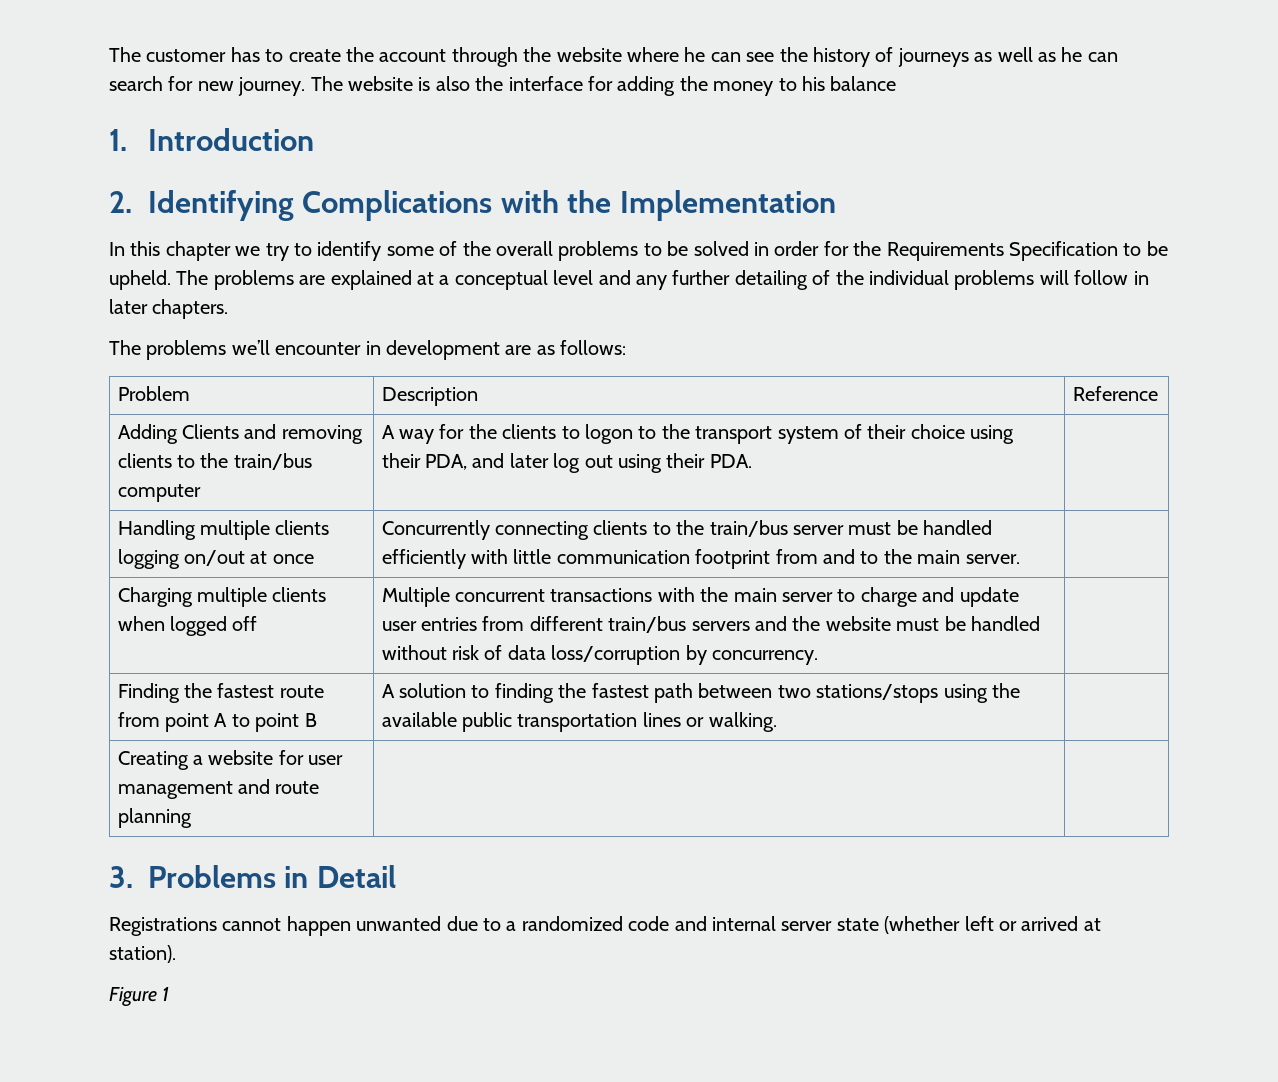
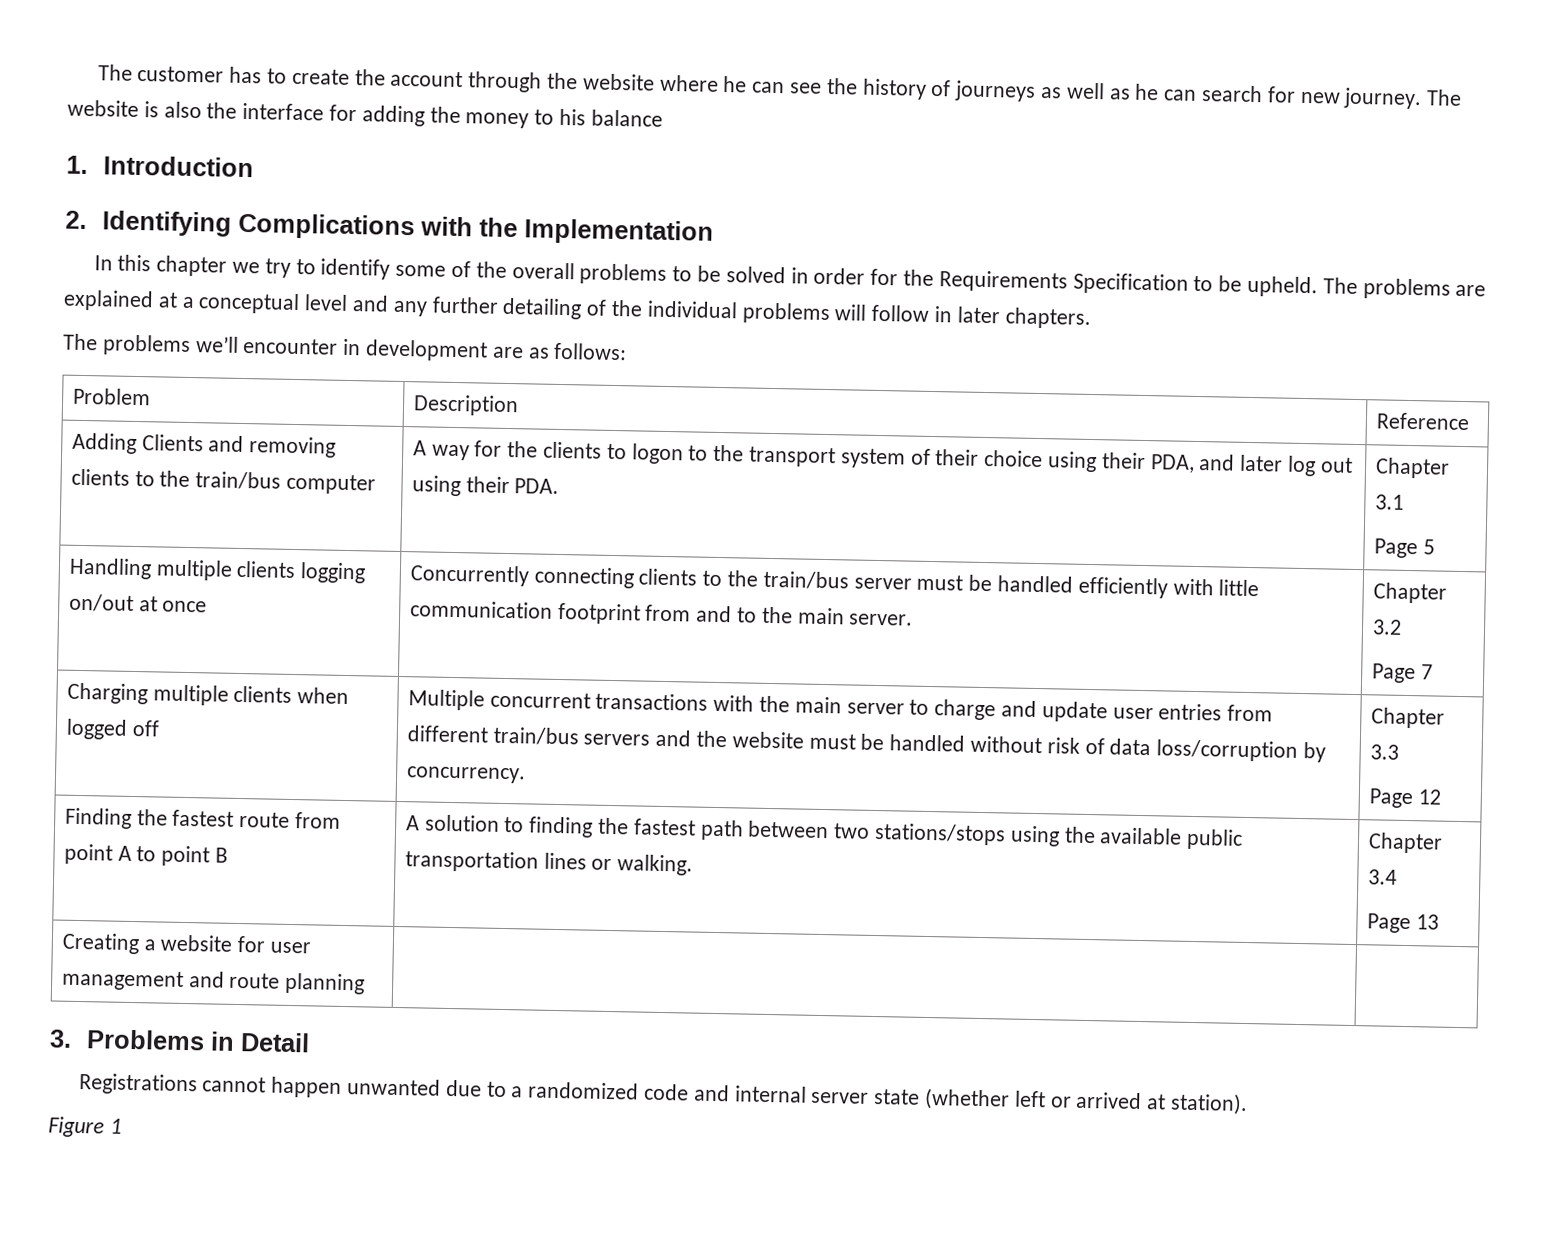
(752, 461) none -> [1374,457,1450,479] [1374,494,1404,510] [1373,538,1435,559] Chapter 3.1 // Page 5
(1020, 559) none -> [1372,582,1447,604] [1371,619,1402,635] [1371,663,1433,684] Chapter 3.2 // Page 7
(819, 657) none -> [1370,707,1445,729] [1369,744,1399,760] [1368,788,1441,809] Chapter 3.3 // Page 12
(777, 722) none -> [1367,832,1443,854] [1367,869,1397,885] [1366,913,1439,934] Chapter 3.4 // Page 13

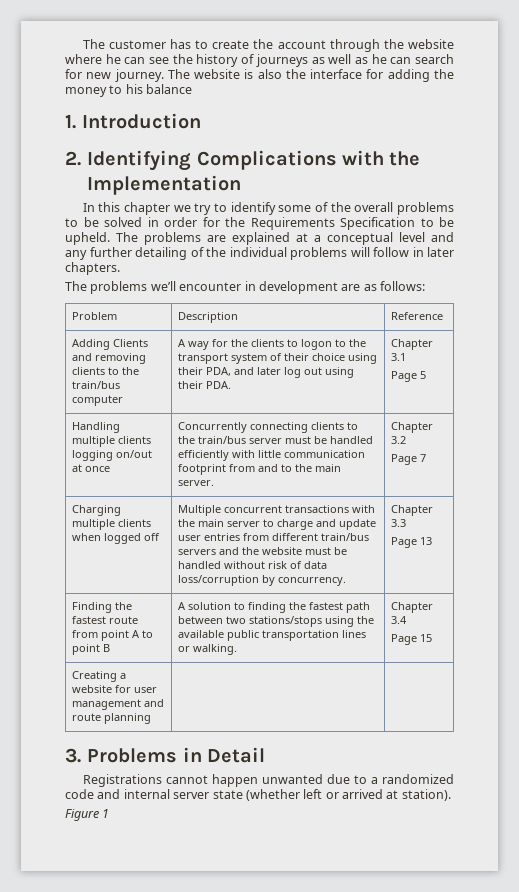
[1417,789,1441,805] 12 -> [420,537,433,545] 13
[1415,914,1439,930] 13 -> [420,634,433,642] 15

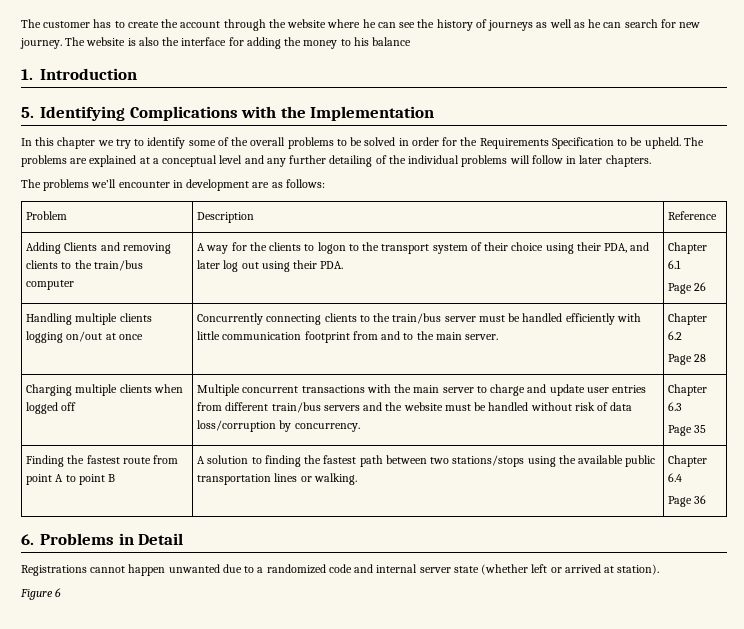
[65,151,81,166] 2. -> [21,107,34,118] 5.
[391,353,407,361] [391,371,427,382] 3.1 // Page 5 -> [668,260,682,269] [668,282,707,294] 6.1 // Page 26
[391,436,407,444] [391,454,427,465] 3.2 // Page 7 -> [668,331,683,340] [668,354,707,365] 6.2 // Page 28
[391,519,407,527] [391,537,433,548] 3.3 // Page 13 -> [668,402,683,411] [668,425,707,436] 6.3 // Page 35
[391,616,408,624] [391,634,433,645] [72,671,127,682] [72,685,158,693] [72,699,165,710] [72,713,152,724] [65,748,81,763] 3.4 // Page 15 // Creating a website for user management and route planning | | // 3. -> [668,473,683,482] [668,495,707,507] [21,534,34,545] 6.4 // Page 36 // 6.
[102,809,110,818] 1 -> [55,588,62,597] 6

